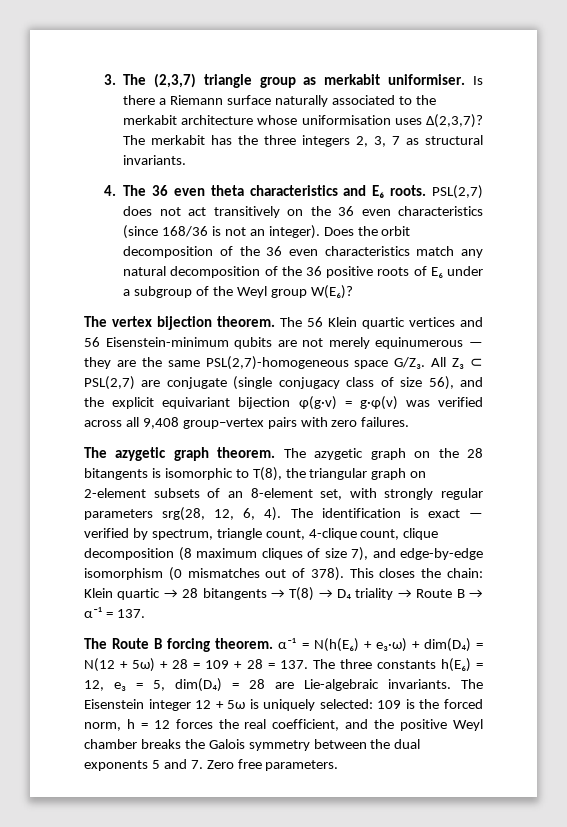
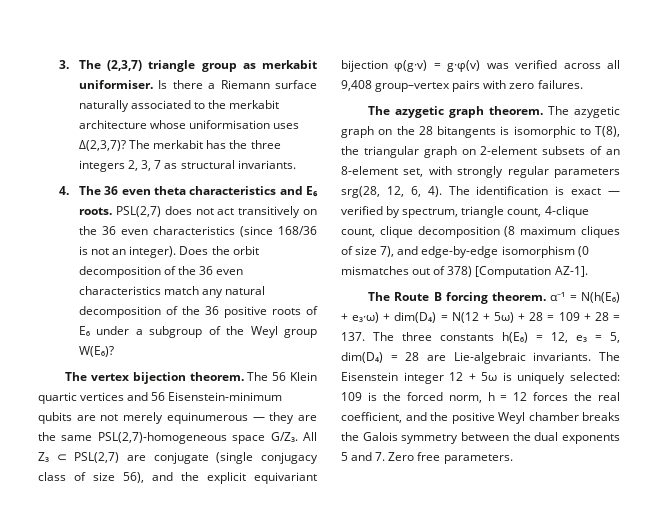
[310,567,483,581] [84,587,483,601] [84,606,145,618] 378). This closes the chain: Klein quartic → 28 bitangents → T(8) → D₄ triality → Route B → α⁻¹ = 137. -> [447,266,588,278] 378) [Computation AZ-1].

